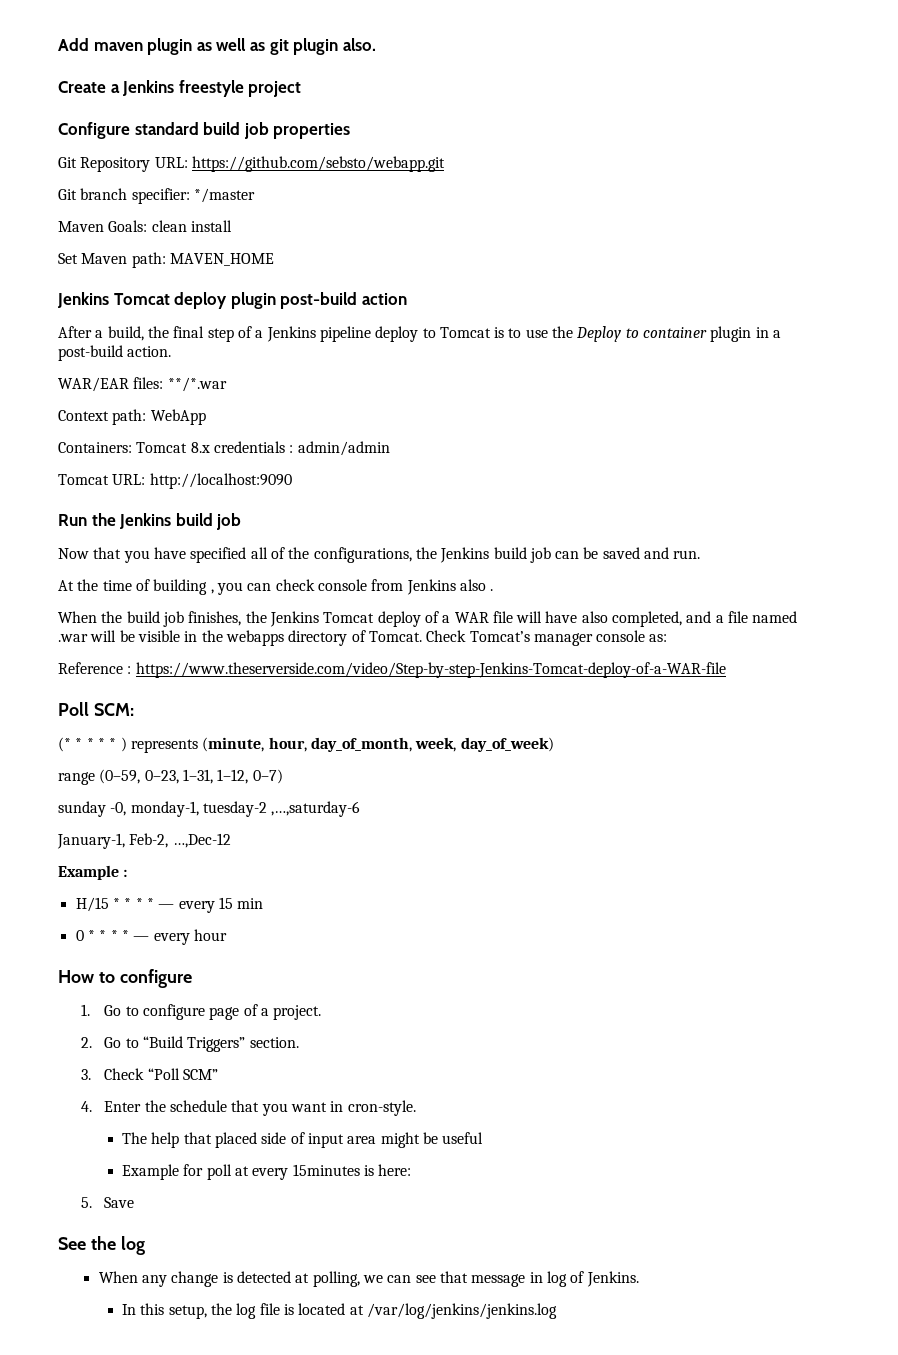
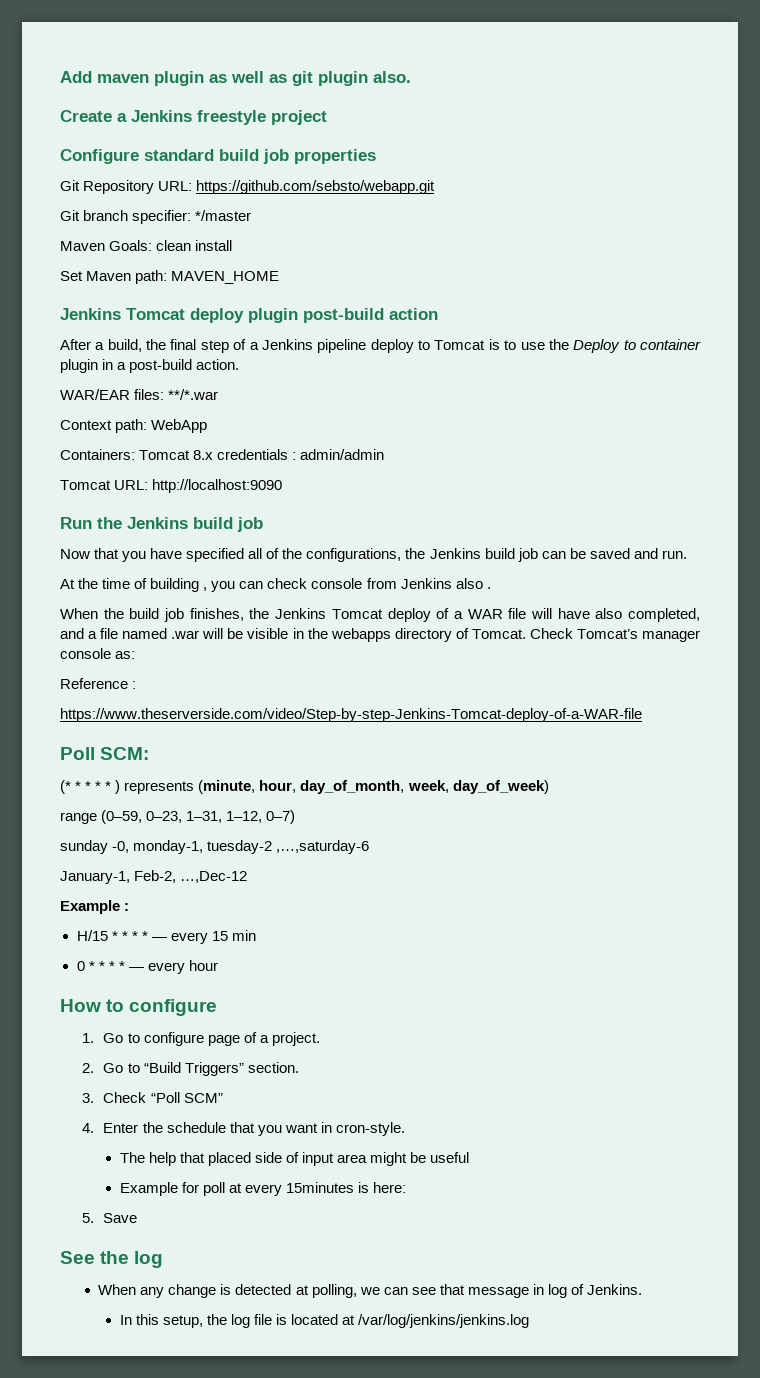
(132, 670) none -> (137, 685) //

